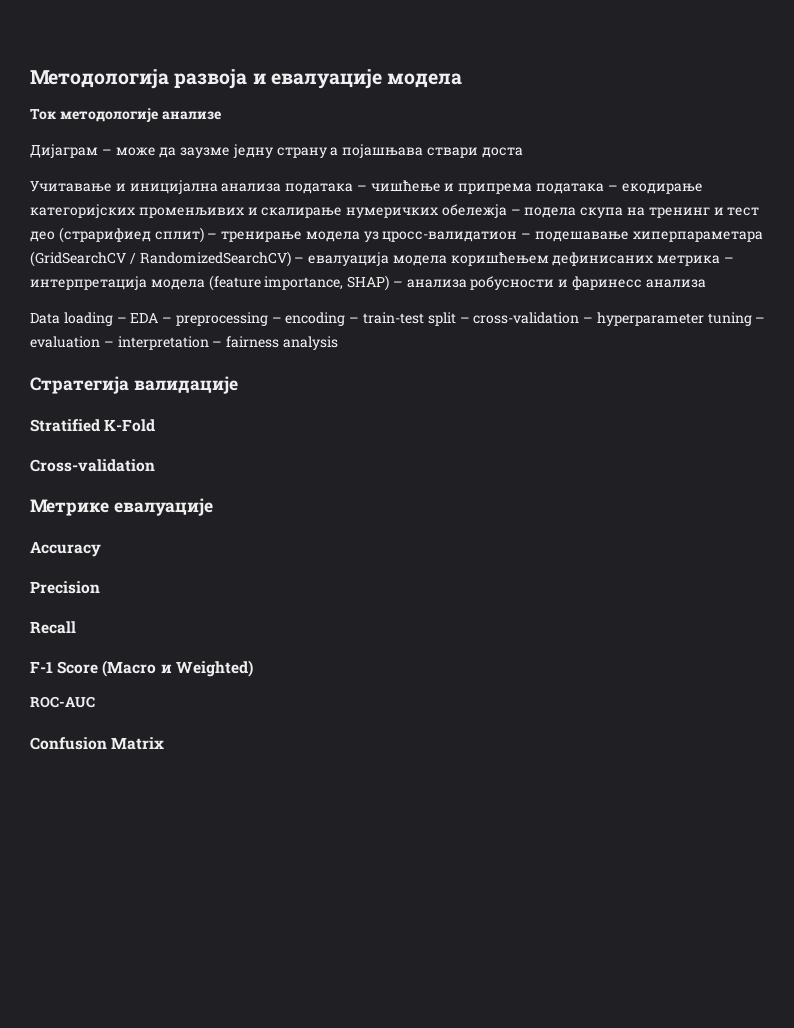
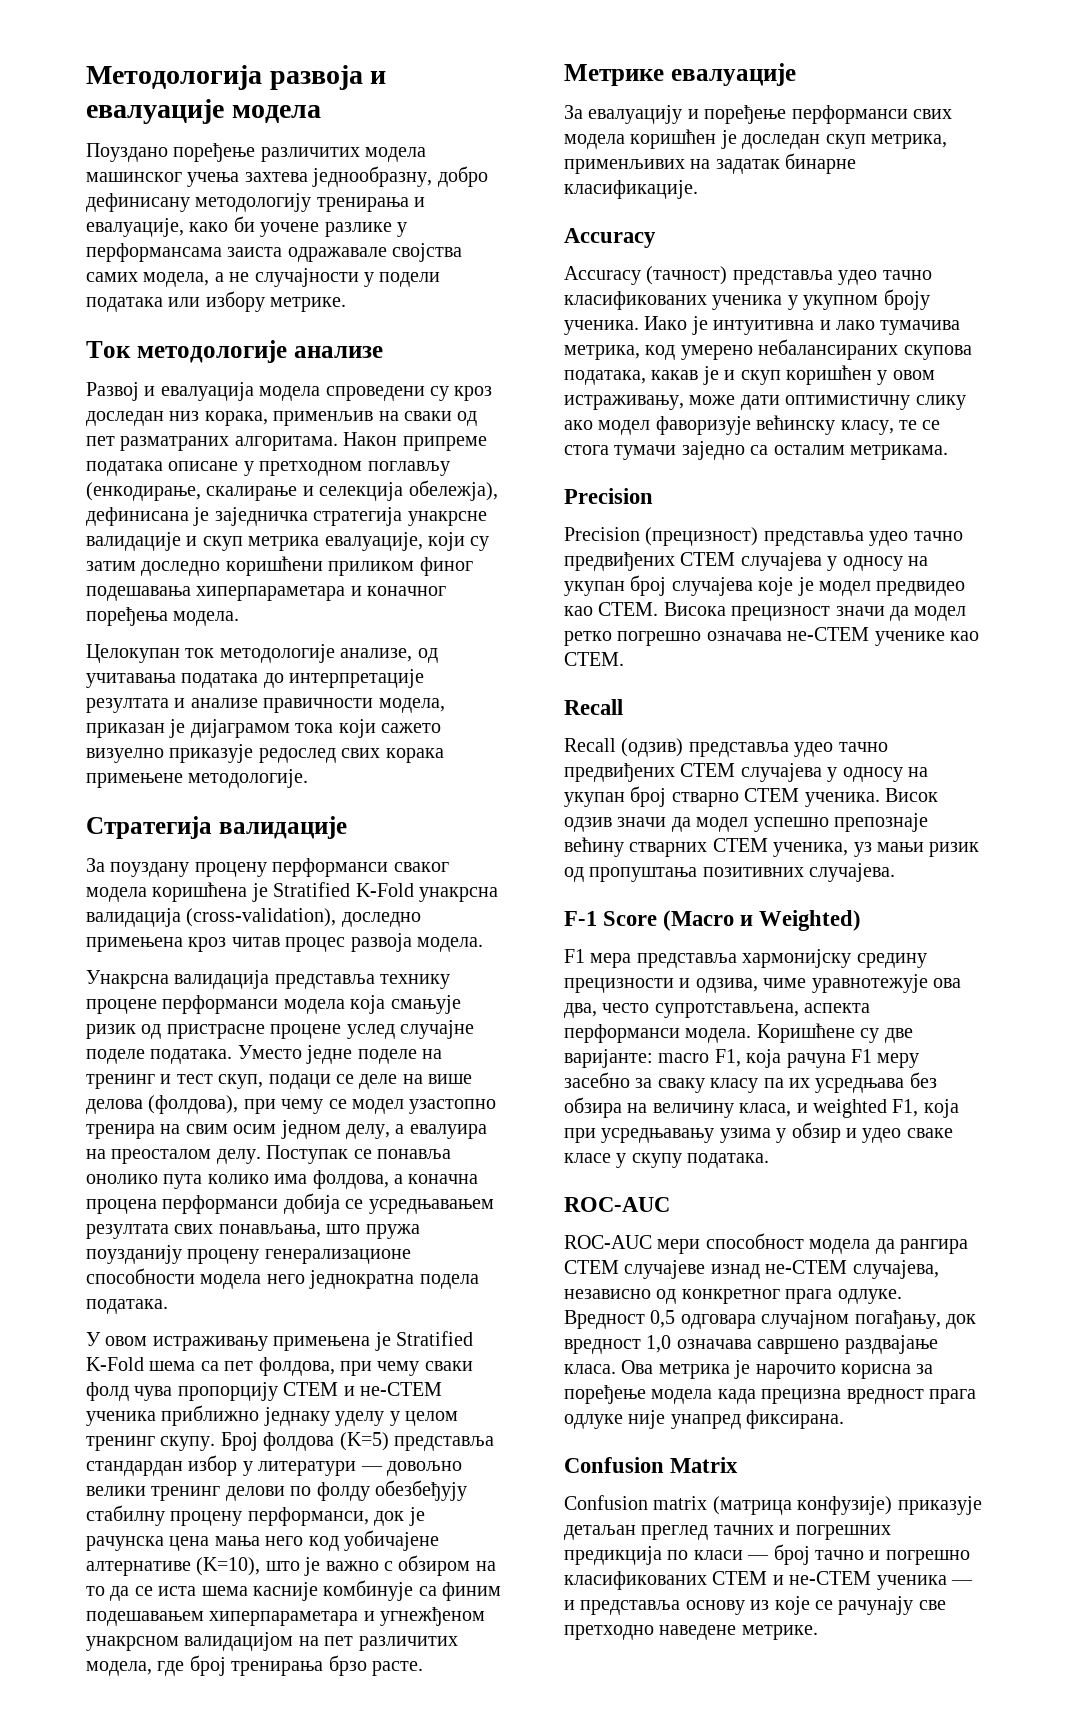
[30,108,221,122] [30,144,523,158] [30,180,703,194] [30,204,760,218] [30,227,763,243] [30,251,735,267] [30,275,706,291] [30,312,766,326] [30,336,338,350] [30,376,238,394] [30,419,156,432] [30,459,155,472] [30,498,213,516] [30,541,101,557] [30,581,100,594] [30,621,76,634] Ток методологије анализе // Дијаграм – може да заузме једну страну а појашњава ствари доста // Учитавање и иницијална анализа података – чишћење и припрема података – екодирање категоријских променљивих и скалирање нумеричких обележја – подела скупа на тренинг и тест део (страрифиед сплит) – тренирање модела уз цросс-валидатион – подешавање хиперпараметара (GridSearchCV / RandomizedSearchCV) – евалуација модела коришћењем дефинисаних метрика – интерпретација модела (feature importance, SHAP) – анализа робусности и фаринесс анализа // Data loading – EDA – preprocessing – encoding – train-test split – cross-validation – hyperparameter tuning – evaluation – interpretation – fairness analysis // Стратегија валидације // Stratified K-Fold // Cross-validation // Метрике евалуације // Accuracy // Precision // Recall -> [86,143,427,162] [86,166,488,187] [86,193,426,212] [86,216,407,237] [86,243,463,262] [86,268,441,287] [86,291,347,312] [86,340,383,363] [86,382,493,401] [86,411,478,426] [86,432,487,451] [86,461,450,476] [86,480,498,501] [86,507,487,526] [86,532,490,551] [86,556,473,576] [86,586,447,601] [86,607,240,626] [86,644,438,663] [86,669,425,688] [86,698,445,713] [86,719,441,738] [86,744,444,763] [86,769,309,788] [86,816,347,839] [86,858,449,877] [86,882,498,902] [86,908,421,927] [86,933,483,952] [86,970,451,989] [86,995,461,1014] [86,1020,474,1039] [86,1045,442,1064] [86,1074,473,1089] [86,1095,497,1114] [86,1120,487,1139] [86,1145,451,1164] [86,1170,479,1189] [86,1193,494,1214] [86,1224,420,1239] [86,1245,411,1264] [86,1268,479,1289] [86,1299,168,1314] [86,1331,473,1351] [86,1357,473,1376] [86,1382,442,1401] [86,1405,458,1426] [86,1432,494,1451] [86,1455,462,1476] [86,1480,467,1501] [86,1505,425,1526] [86,1530,439,1551] [86,1555,496,1576] [86,1580,502,1601] [86,1607,486,1626] [86,1632,458,1651] [86,1655,423,1676] [564,63,796,86] [564,105,952,124] [564,129,947,149] [564,153,857,174] [564,180,698,199] [564,228,656,248] [564,266,932,285] [564,289,930,310] [564,316,961,335] [564,339,972,360] [564,365,935,385] [564,395,966,410] [564,415,941,435] [564,441,948,460] [564,488,653,504] [564,527,963,546] [564,552,928,571] [564,575,966,596] [564,602,967,621] [564,627,979,646] [564,652,624,666] [564,699,623,715] [564,738,888,757] [564,763,928,782] [564,786,938,807] [564,813,928,832] [564,837,980,857] [564,863,896,882] Поуздано поређење различитих модела машинског учења захтева једнообразну, добро дефинисану методологију тренирања и евалуације, како би уочене разлике у перформансама заиста одражавале својства самих модела, а не случајности у подели података или избору метрике. // Ток методологије анализе // Развој и евалуација модела спроведени су кроз доследан низ корака, применљив на сваки од пет разматраних алгоритама. Након припреме података описане у претходном поглављу (енкодирање, скалирање и селекција обележја), дефинисана је заједничка стратегија унакрсне валидације и скуп метрика евалуације, који су затим доследно коришћени приликом финог подешавања хиперпараметара и коначног поређења модела. // Целокупан ток методологије анализе, од учитавања података до интерпретације резултата и анализе правичности модела, приказан је дијаграмом тока који сажето визуелно приказује редослед свих корака примењене методологије. // Стратегија валидације // За поуздану процену перформанси сваког модела коришћена је Stratified K-Fold унакрсна валидација (cross-validation), доследно примењена кроз читав процес развоја модела. // Унакрсна валидација представља технику процене перформанси модела која смањује ризик од пристрасне процене услед случајне поделе података. Уместо једне поделе на тренинг и тест скуп, подаци се деле на више делова (фолдова), при чему се модел узастопно тренира на свим осим једном делу, а евалуира на преосталом делу. Поступак се понавља онолико пута колико има фолдова, а коначна процена перформанси добија се усредњавањем резултата свих понављања, што пружа поузданију процену генерализационе способности модела него једнократна подела података. // У овом истраживању примењена је Stratified K-Fold шема са пет фолдова, при чему сваки фолд чува пропорцију СТЕМ и не-СТЕМ ученика приближно једнаку уделу у целом тренинг скупу. Број фолдова (K=5) представља стандардан избор у литератури — довољно велики тренинг делови по фолду обезбеђују стабилну процену перформанси, док је рачунска цена мања него код уобичајене алтернативе (K=10), што је важно с обзиром на то да се иста шема касније комбинује са финим подешавањем хиперпараметара и угнежђеном унакрсном валидацијом на пет различитих модела, где број тренирања брзо расте. // Метрике евалуације // За евалуацију и поређење перформанси свих модела коришћен је доследан скуп метрика, применљивих на задатак бинарне класификације. // Accuracy // Accuracy (тачност) представља удео тачно класификованих ученика у укупном броју ученика. Иако је интуитивна и лако тумачива метрика, код умерено небалансираних скупова података, какав је и скуп коришћен у овом истраживању, може дати оптимистичну слику ако модел фаворизује већинску класу, те се стога тумачи заједно са осталим метрикама. // Precision // Precision (прецизност) представља удео тачно предвиђених СТЕМ случајева у односу на укупан број случајева које је модел предвидео као СТЕМ. Висока прецизност значи да модел ретко погрешно означава не-СТЕМ ученике као СТЕМ. // Recall // Recall (одзив) представља удео тачно предвиђених СТЕМ случајева у односу на укупан број стварно СТЕМ ученика. Висок одзив значи да модел успешно препознаје већину стварних СТЕМ ученика, уз мањи ризик од пропуштања позитивних случајева.
[30,696,95,708] [30,737,165,750] ROC-AUC // Confusion Matrix -> [564,949,927,968] [564,974,961,993] [564,1003,871,1018] [564,1023,913,1043] [564,1049,920,1068] [564,1072,937,1093] [564,1097,959,1118] [564,1122,953,1143] [564,1153,770,1168] [564,1197,670,1212] [564,1233,968,1254] [564,1260,939,1279] [564,1289,902,1304] [564,1310,976,1329] [564,1335,938,1354] [564,1360,934,1379] [564,1385,976,1404] [564,1410,845,1429] [564,1457,739,1473] [564,1495,982,1515] [564,1525,891,1540] [564,1544,970,1565] [564,1571,973,1590] [564,1596,946,1615] [564,1625,818,1640] F1 мера представља хармонијску средину прецизности и одзива, чиме уравнотежује ова два, често супротстављена, аспекта перформанси модела. Коришћене су две варијанте: macro F1, која рачуна F1 меру засебно за сваку класу па их усредњава без обзира на величину класа, и weighted F1, која при усредњавању узима у обзир и удео сваке класе у скупу података. // ROC-AUC // ROC-AUC мери способност модела да рангира СТЕМ случајеве изнад не-СТЕМ случајева, независно од конкретног прага одлуке. Вредност 0,5 одговара случајном погађању, док вредност 1,0 означава савршено раздвајање класа. Ова метрика је нарочито корисна за поређење модела када прецизна вредност прага одлуке није унапред фиксирана. // Confusion Matrix // Confusion matrix (матрица конфузије) приказује детаљан преглед тачних и погрешних предикција по класи — број тачно и погрешно класификованих СТЕМ и не-СТЕМ ученика — и представља основу из које се рачунају све претходно наведене метрике.

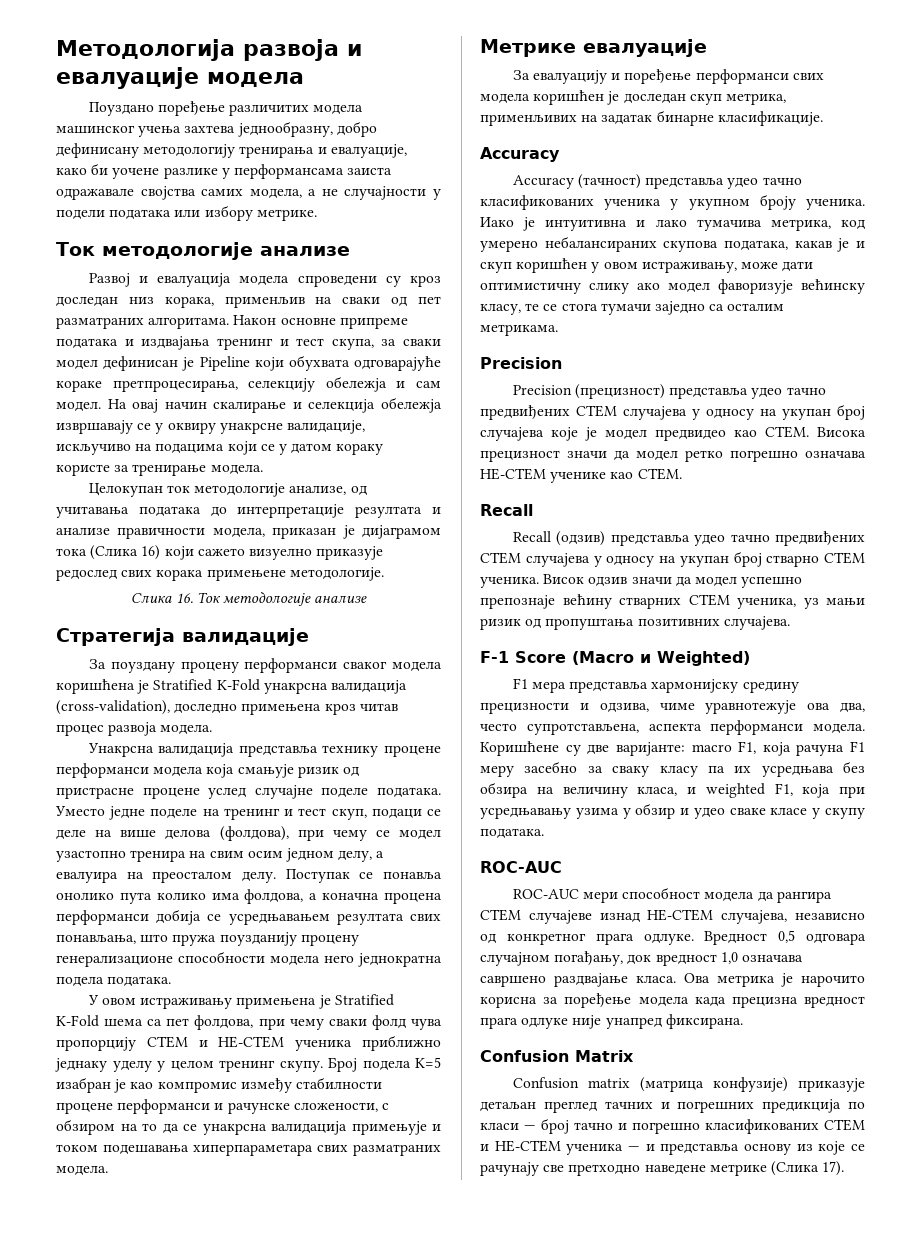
(398, 439) none -> [280,318,336,325] основне
[168,461,450,476] [86,480,498,501] [86,507,487,526] [86,532,490,551] [86,556,473,576] [86,586,447,601] [86,607,168,626] описане у претходном поглављу (енкодирање, скалирање и селекција обележја), дефинисана је заједничка стратегија унакрсне валидације и скуп метрика евалуације, који су затим доследно коришћени приликом финог подешавања хиперпараметара и коначног поређења -> [124,336,441,350] [56,355,441,371] [56,376,442,392] [56,397,442,413] [56,420,365,434] [56,441,384,455] [56,464,207,476] и издвајања тренинг и тест скупа, за сваки модел дефинисан је Pipeline који обухвата одговарајуће кораке претпроцесирања, селекцију обележја и сам модел. На овај начин скалирање и селекција обележја извршавају се у оквиру унакрсне валидације, искључиво на подацима који се у датом кораку користе за тренирање
(334, 728) none -> [90,545,161,560] (Слика 16)
(309, 778) none -> [130,591,368,606] // Слика 16. Ток методологије анализе
[360,1382,442,1396] не-СТЕМ -> [218,1036,285,1048] НЕ-СТЕМ
[263,1432,494,1451] [86,1455,462,1476] [86,1480,467,1501] [86,1505,425,1526] [86,1530,439,1551] [86,1557,379,1576] фолдова (K=5) представља стандардан избор у литератури — довољно велики тренинг делови по фолду обезбеђују стабилну процену перформанси, док је рачунска цена мања него код уобичајене алтернативе (K=10), што је важно -> [362,1057,441,1071] [56,1077,382,1093] [56,1099,378,1114] подела K=5 изабран је као компромис између стабилности процене перформанси и рачунске сложености,
[158,1580,502,1601] [86,1607,486,1626] [86,1632,458,1651] [86,1655,423,1676] иста шема касније комбинује са финим подешавањем хиперпараметара и угнежђеном унакрсном валидацијом на пет различитих модела, где број тренирања брзо расте. -> [202,1121,441,1135] [56,1144,441,1156] [56,1166,108,1176] унакрсна валидација примењује и током подешавања хиперпараметара свих разматраних модела.
[787,627,870,641] не-СТЕМ -> [480,468,546,480] НЕ-СТЕМ
[765,1260,848,1274] не-СТЕМ -> [647,909,714,921] НЕ-СТЕМ
[789,1571,872,1585] не-СТЕМ -> [494,1140,561,1152] НЕ-СТЕМ
[741,1625,818,1640] метрике. -> [709,1161,845,1176] метрике (Слика 17).

